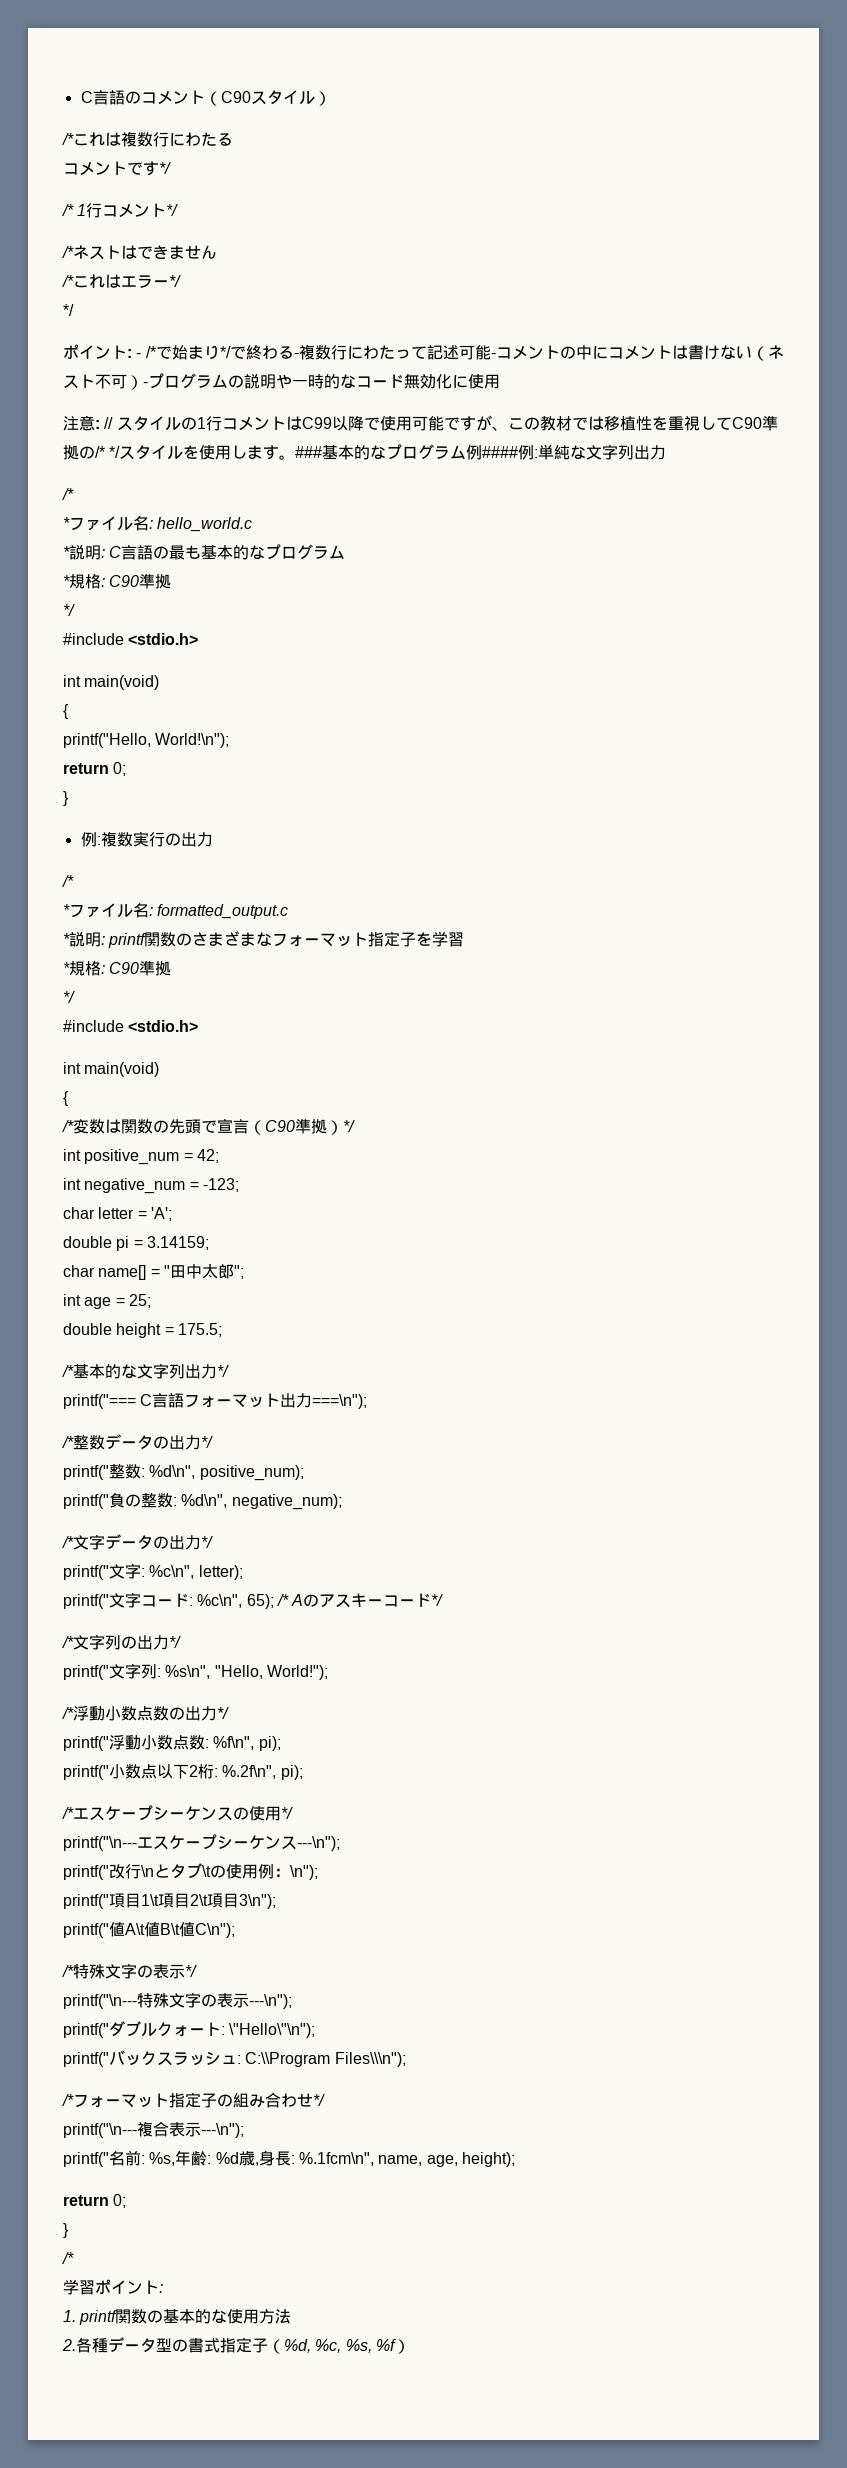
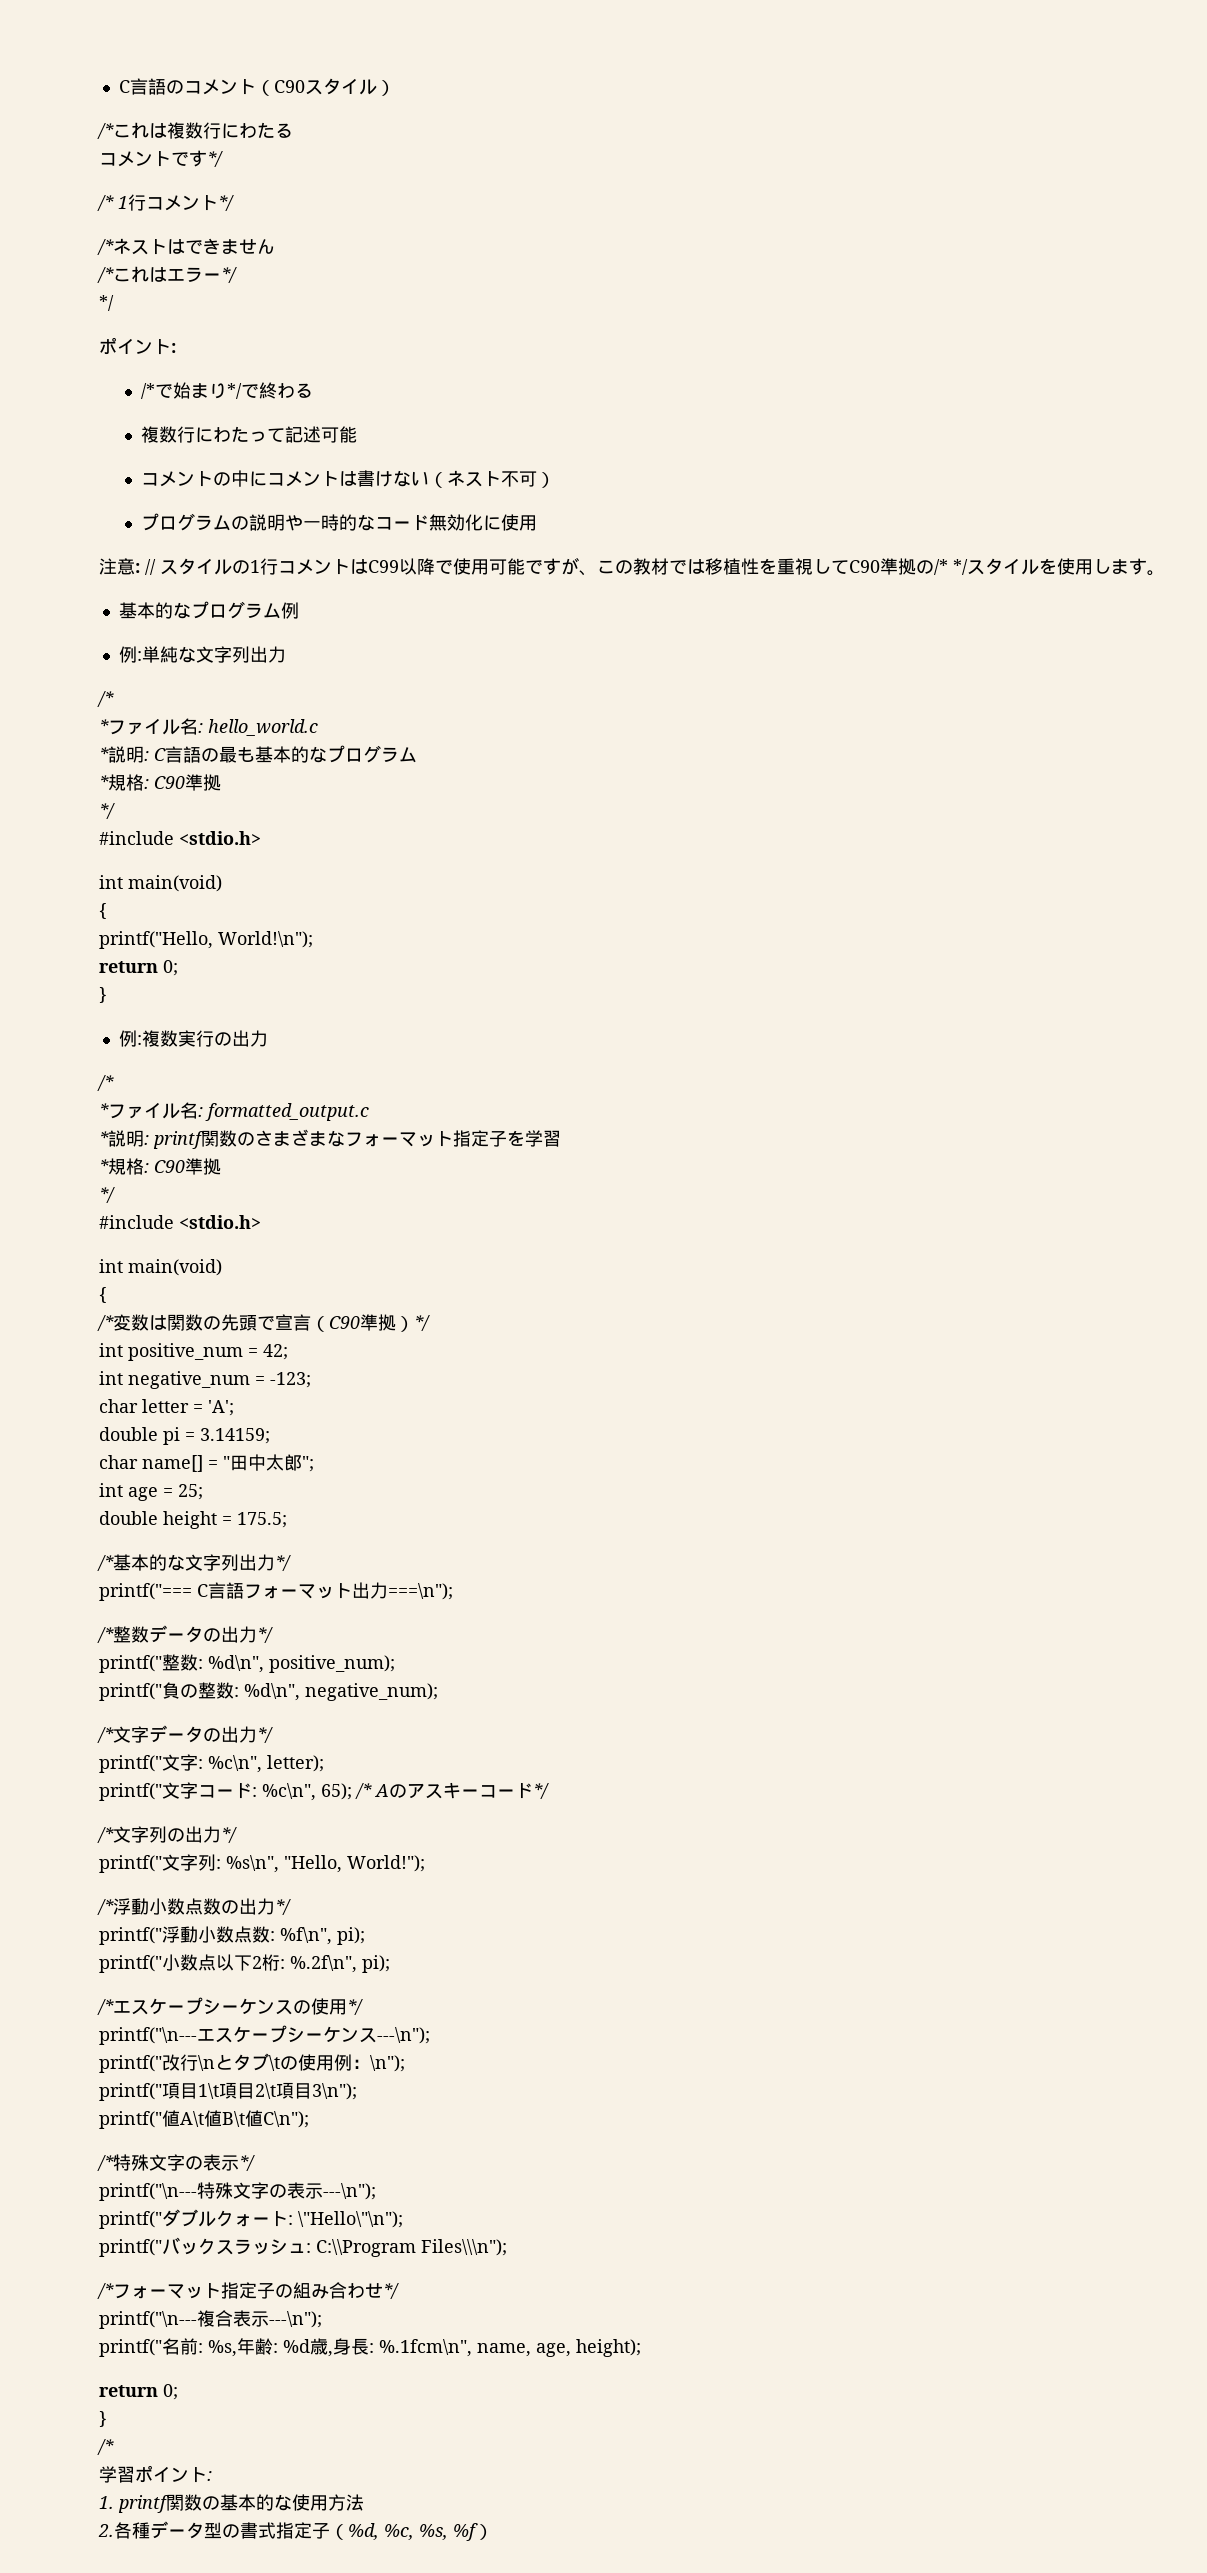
[136,353,142,358] - -> (176, 348) //
[293,353,299,358] - -> (314, 390) //
[490,353,496,358] - -> (358, 434) //
[143,382,148,387] - -> (556, 480) //
[295,446,323,458] ### -> (1165, 573) //
[482,446,519,458] #### -> (299, 610) //

